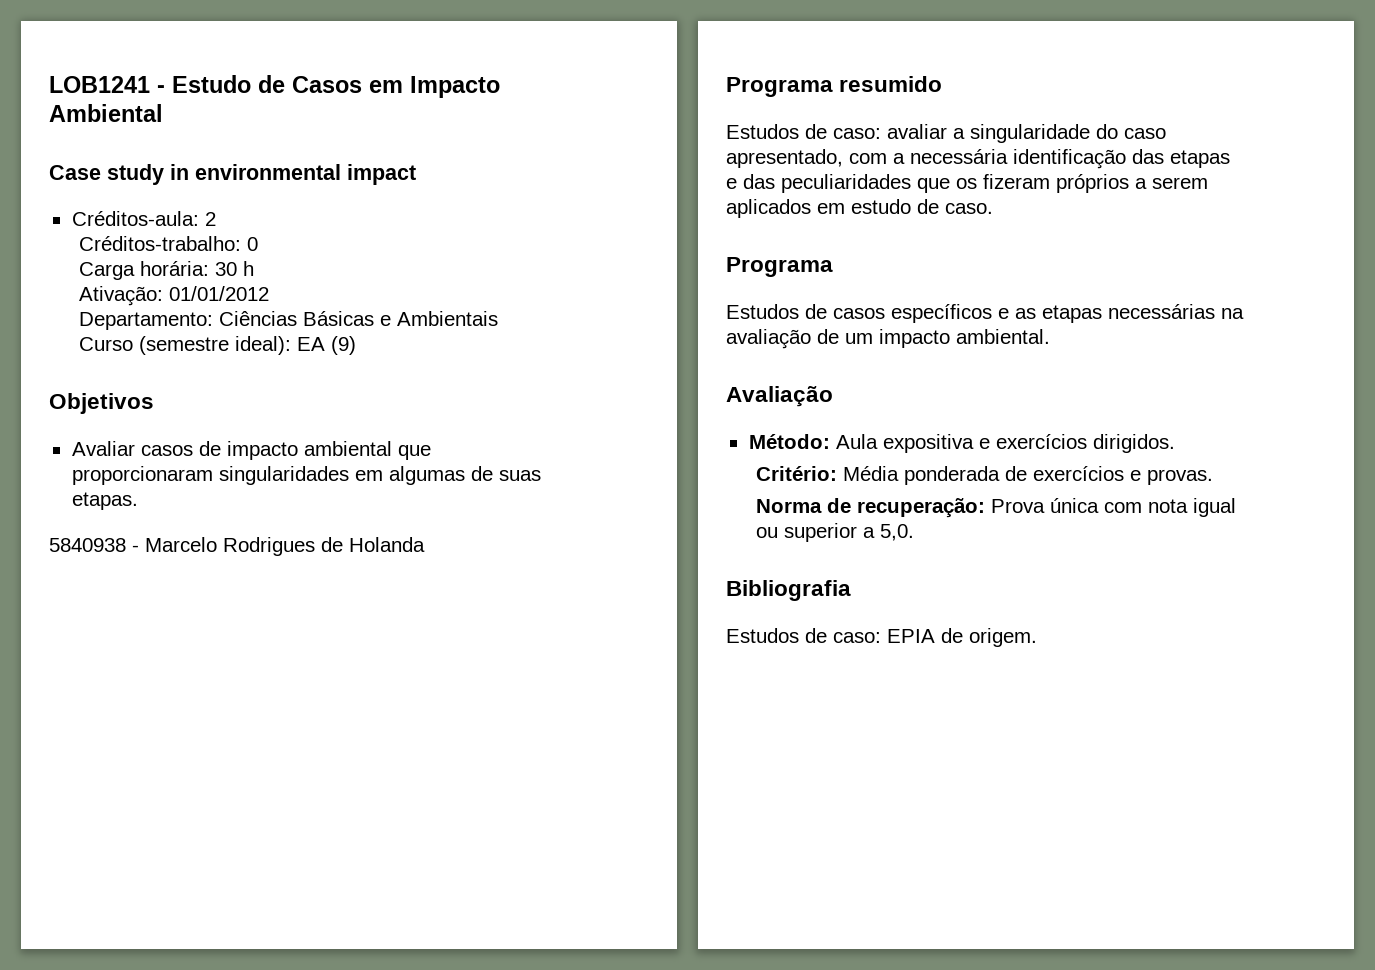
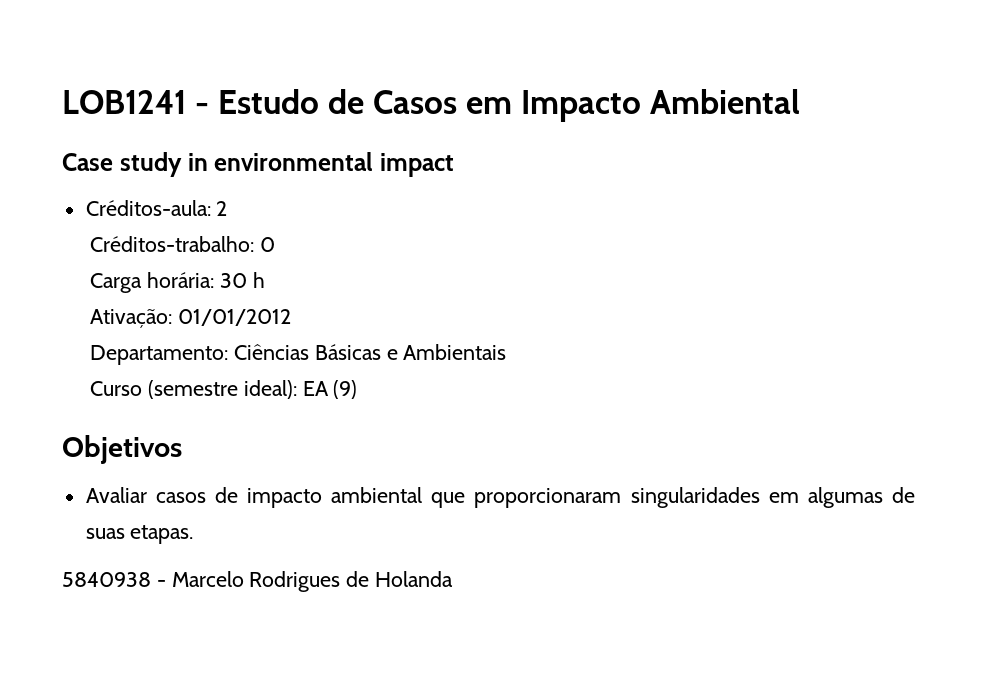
[726,76,943,97] [726,124,1166,143] [726,149,1230,169] [726,174,1208,193] [726,199,993,218] [726,257,833,277] [726,304,1244,323] [726,329,1050,349] [726,386,833,407] [748,434,1175,453] [756,466,1214,485] [756,498,1237,518] [756,523,915,542] [726,580,851,601] [726,628,1037,647] // Programa resumido // Estudos de caso: avaliar a singularidade do caso apresentado, com a necessária identificação das etapas e das peculiaridades que os fizeram próprios a serem aplicados em estudo de caso. // Programa // Estudos de casos específicos e as etapas necessárias na avaliação de um impacto ambiental. // Avaliação // Método: Aula expositiva e exercícios dirigidos. // Critério: Média ponderada de exercícios e provas. // Norma de recuperação: Prova única com nota igual ou superior a 5,0. // Bibliografia // Estudos de caso: EPIA de origem. -> (454, 579) none

